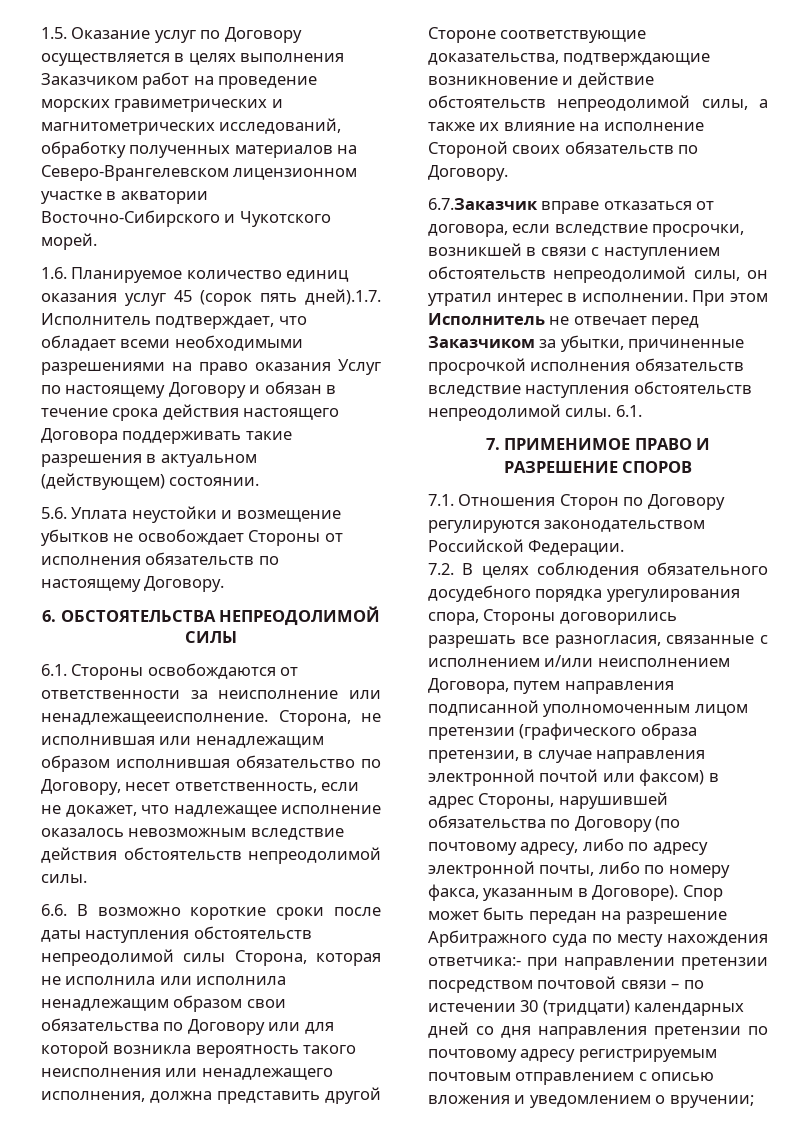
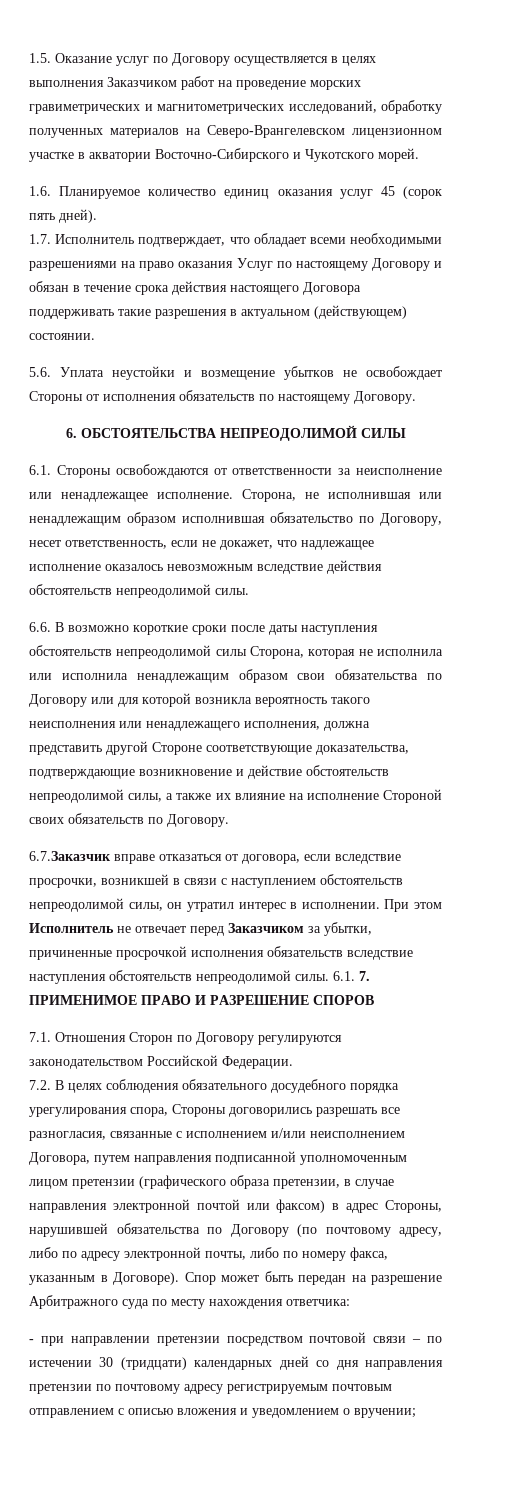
[305,289,381,305] дней).1.7. -> [59,209,97,223] [29,234,51,244] дней). // 1.7.
[41,713,268,725] ненадлежащееисполнение. -> [61,492,233,502] ненадлежащее исполнение.
(642, 411) // -> (355, 976) none
[428,957,521,966] ответчика:- -> [286,1299,350,1306] [29,1339,34,1343] ответчика: // -

